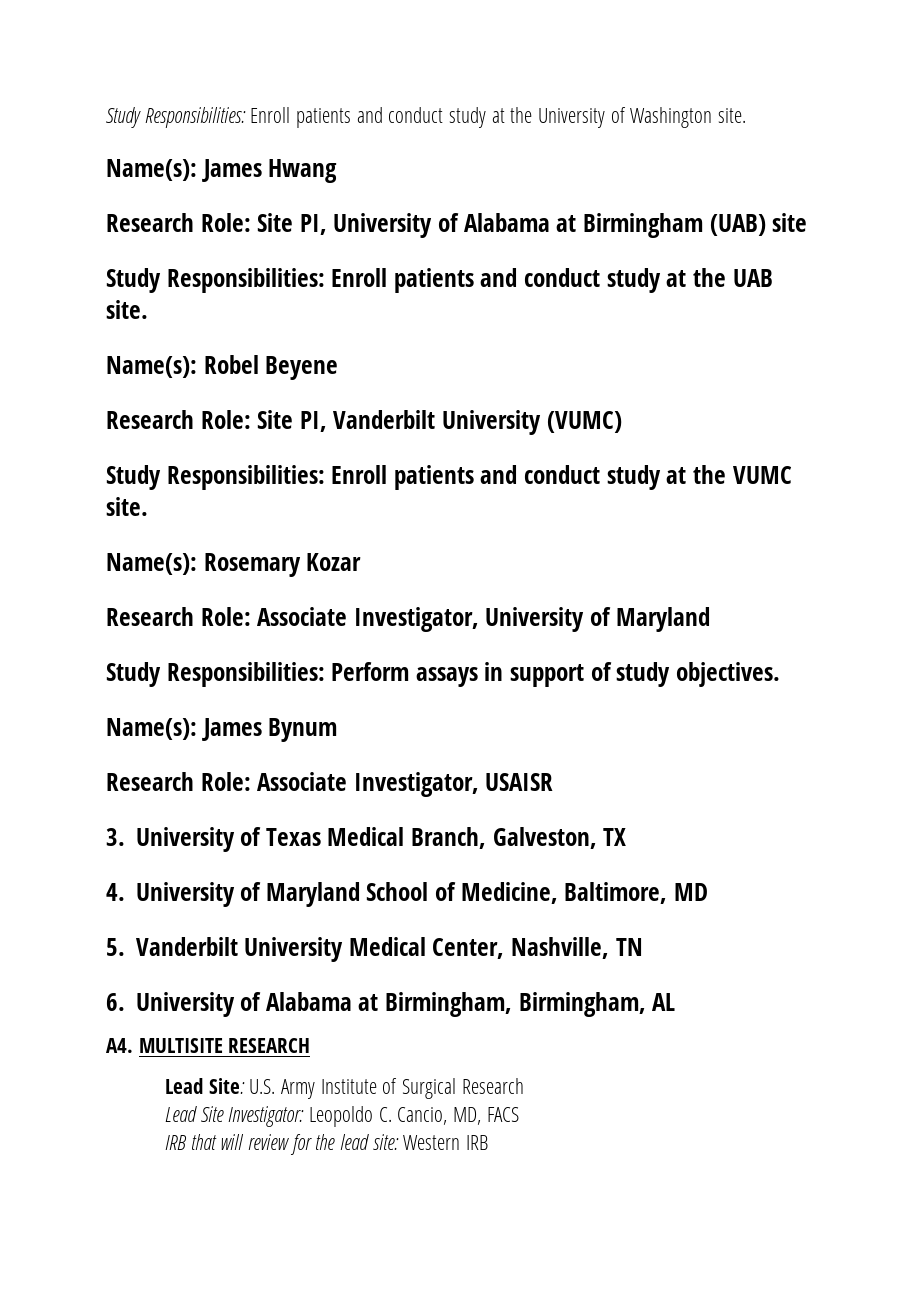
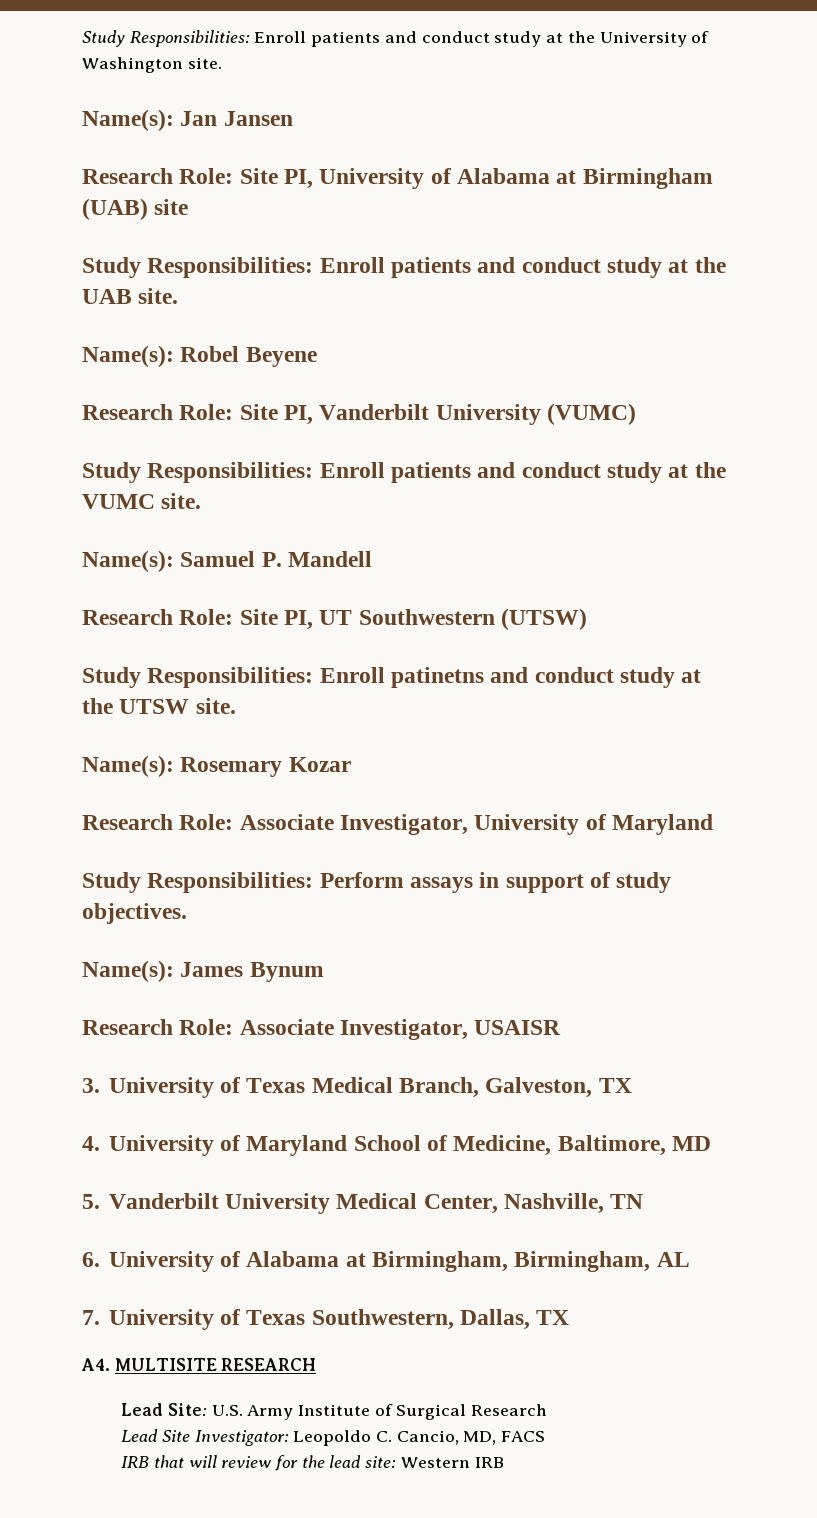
[201,159,338,183] James Hwang -> [180,111,293,126] Jan Jansen
(148, 506) none -> [82,550,373,572] [82,608,588,630] [82,667,702,688] [82,698,236,714] // Name(s): Samuel P. Mandell // Research Role: Site PI, UT Southwestern (UTSW) // Study Responsibilities: Enroll patinetns and conduct study at the UTSW site.
(676, 1002) none -> [82,1309,570,1330] // 7. University of Texas Southwestern, Dallas, TX

